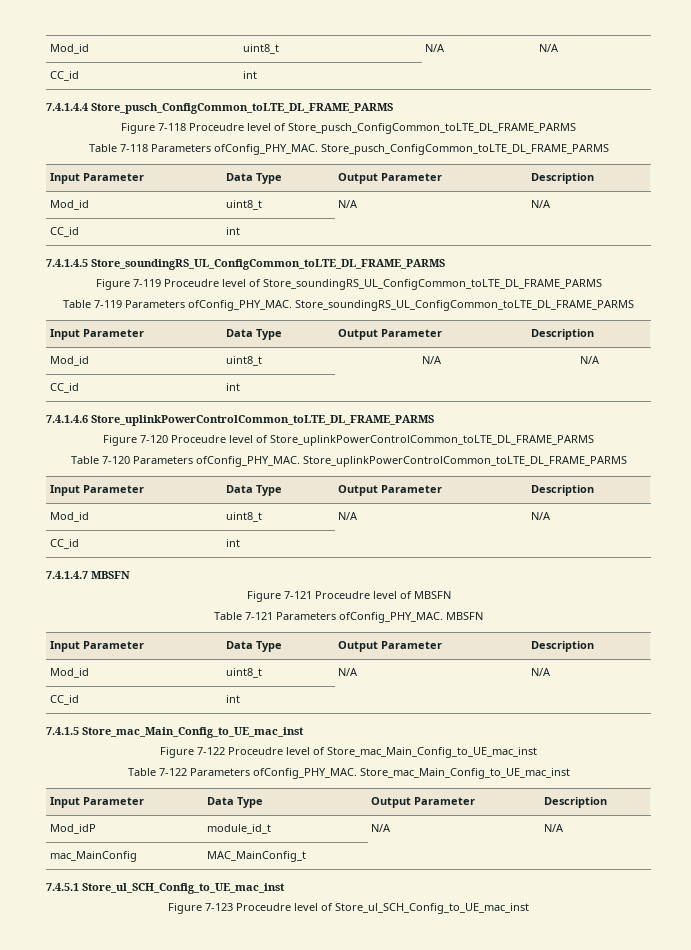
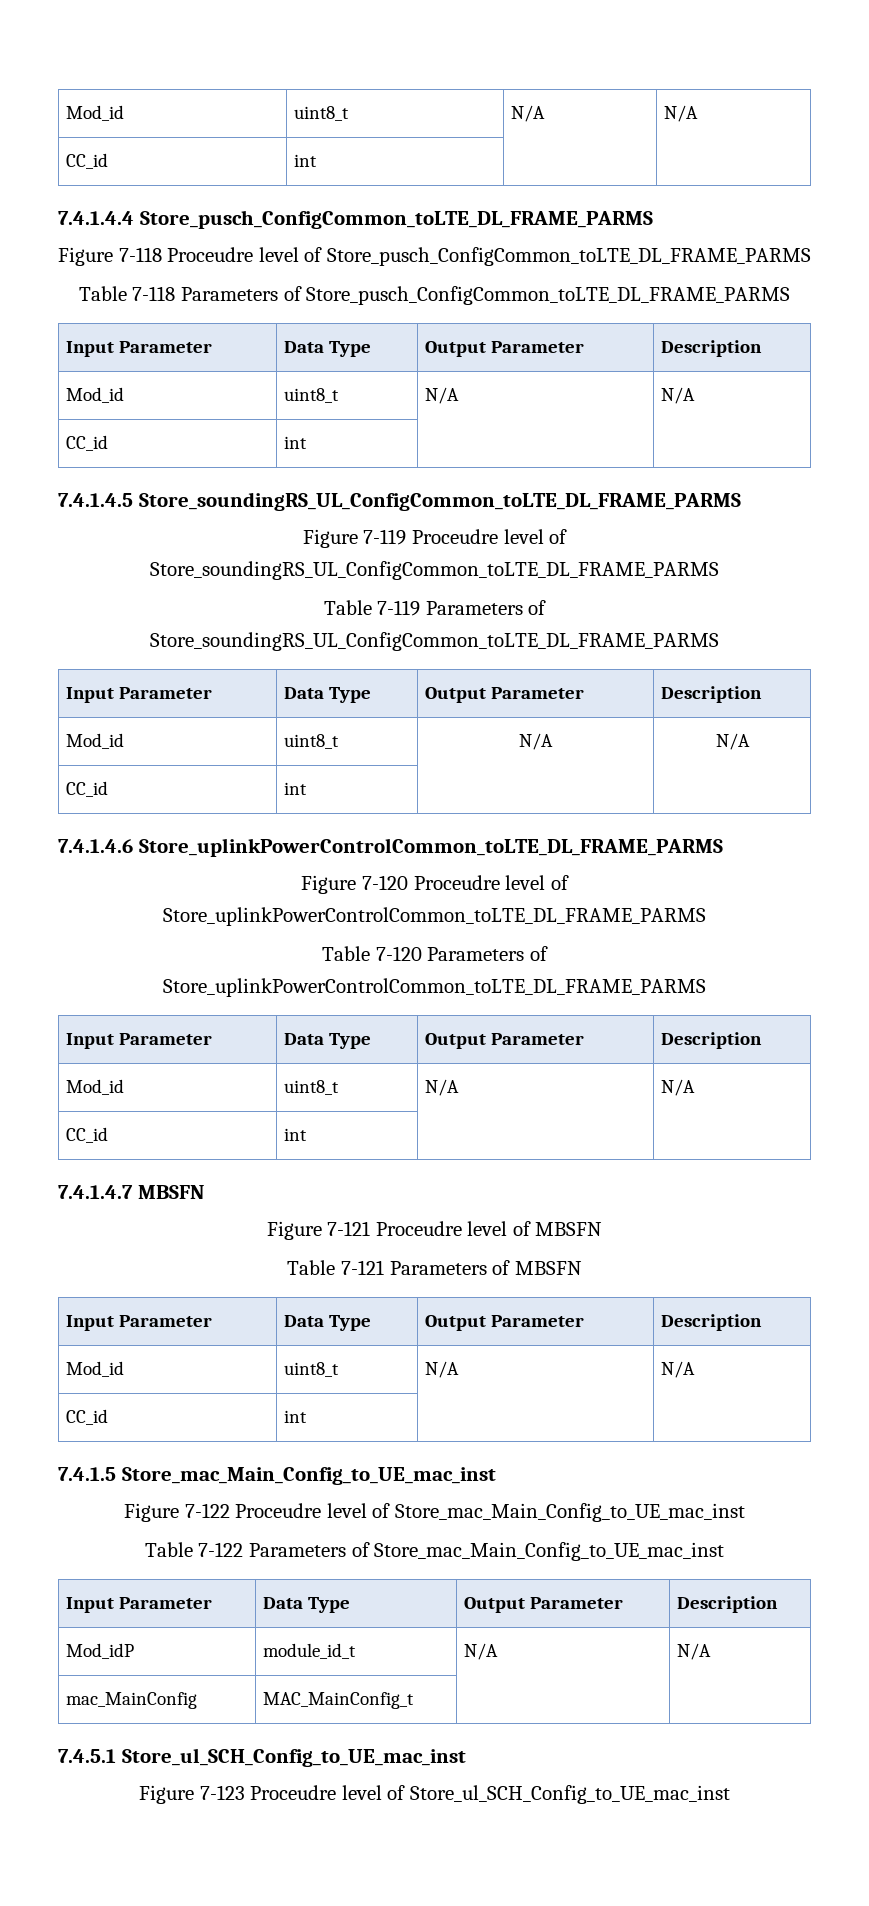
[213,144,318,155] ofConfig_PHY_MAC. -> [283,286,302,301] of
[188,300,292,311] ofConfig_PHY_MAC. -> [528,600,547,615] of
[195,456,300,467] ofConfig_PHY_MAC. -> [529,946,548,961] of
[339,612,443,623] ofConfig_PHY_MAC. -> [492,1260,511,1275] of
[252,768,357,779] ofConfig_PHY_MAC. -> [351,1542,370,1557] of

